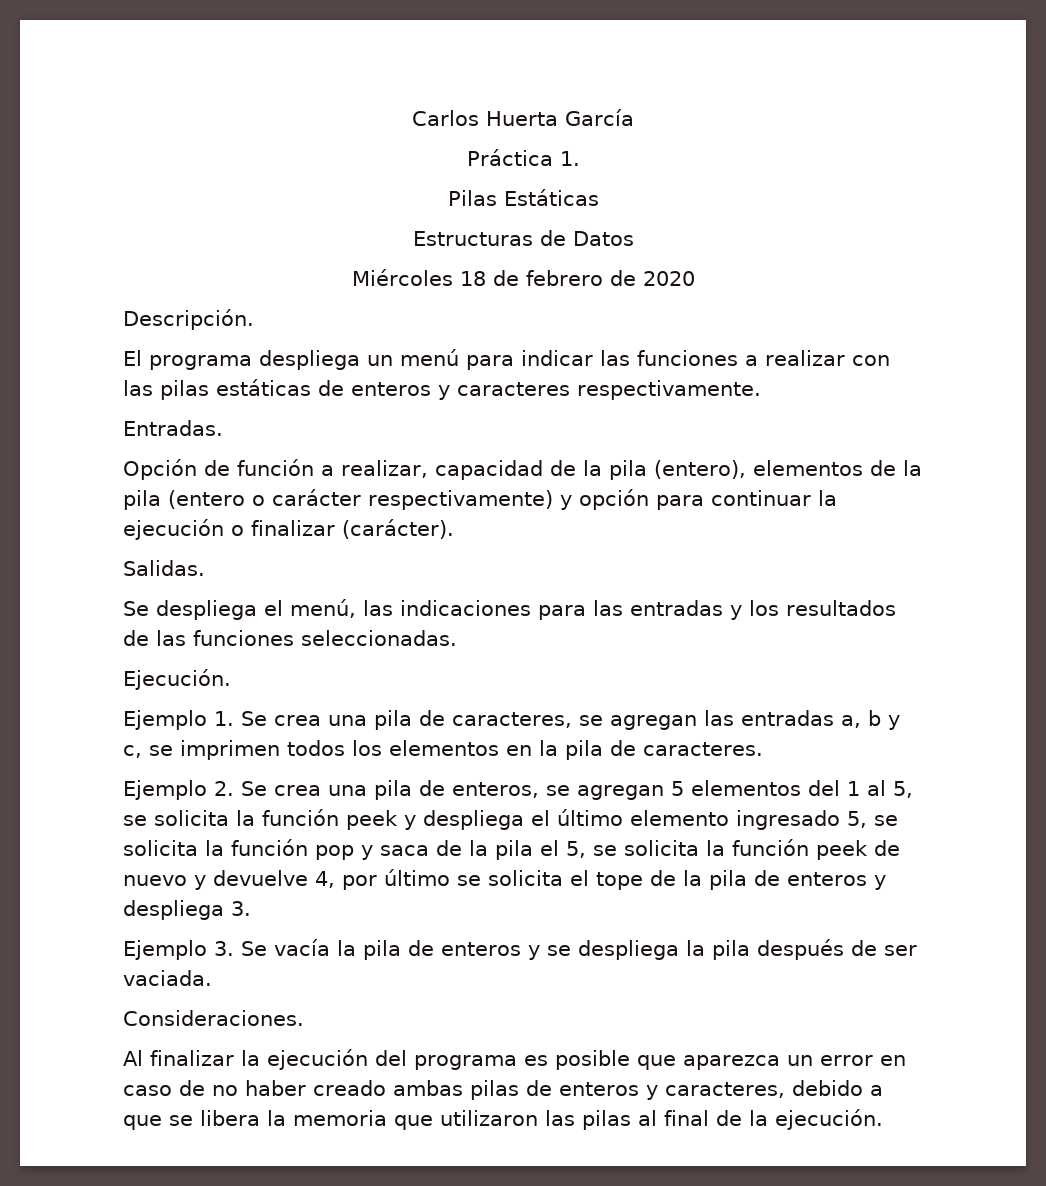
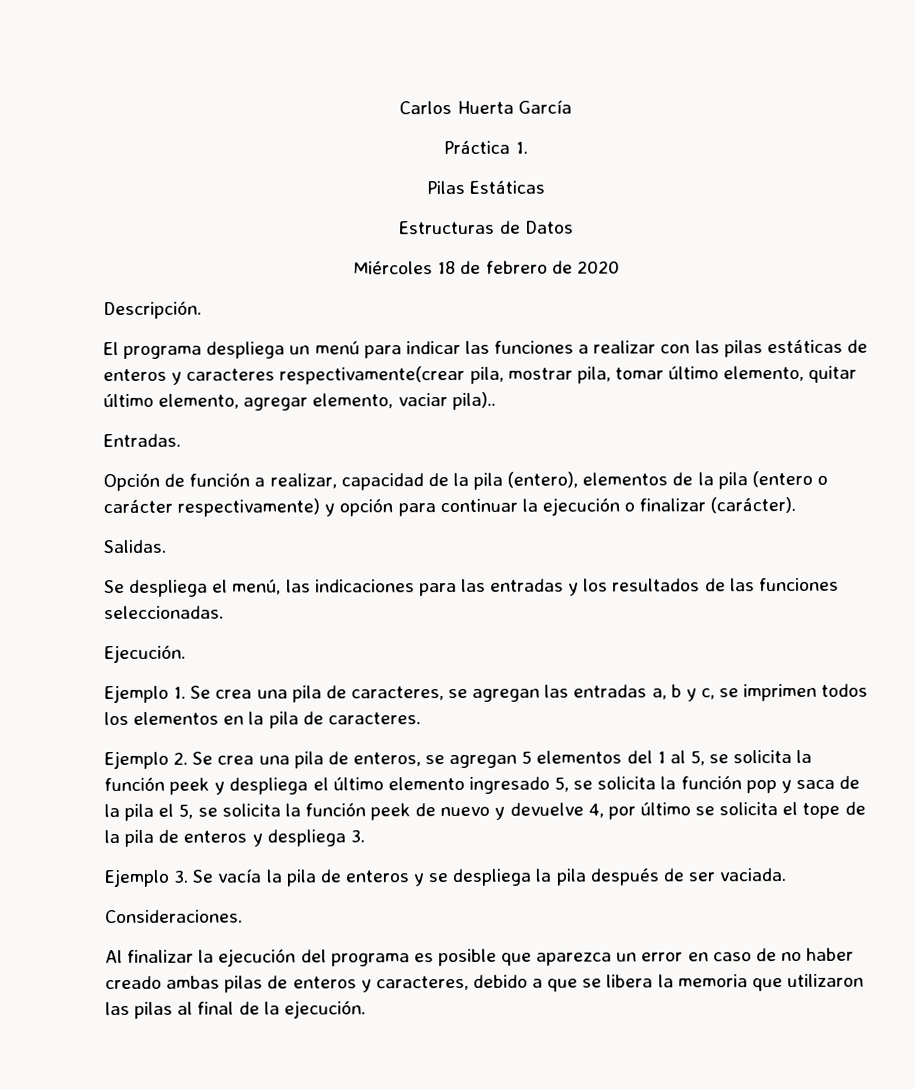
[577,380,761,400] respectivamente. -> [279,365,858,385] [103,391,496,411] respectivamente(crear pila, mostrar pila, tomar último elemento, quitar último elemento, agregar elemento, vaciar pila)..

